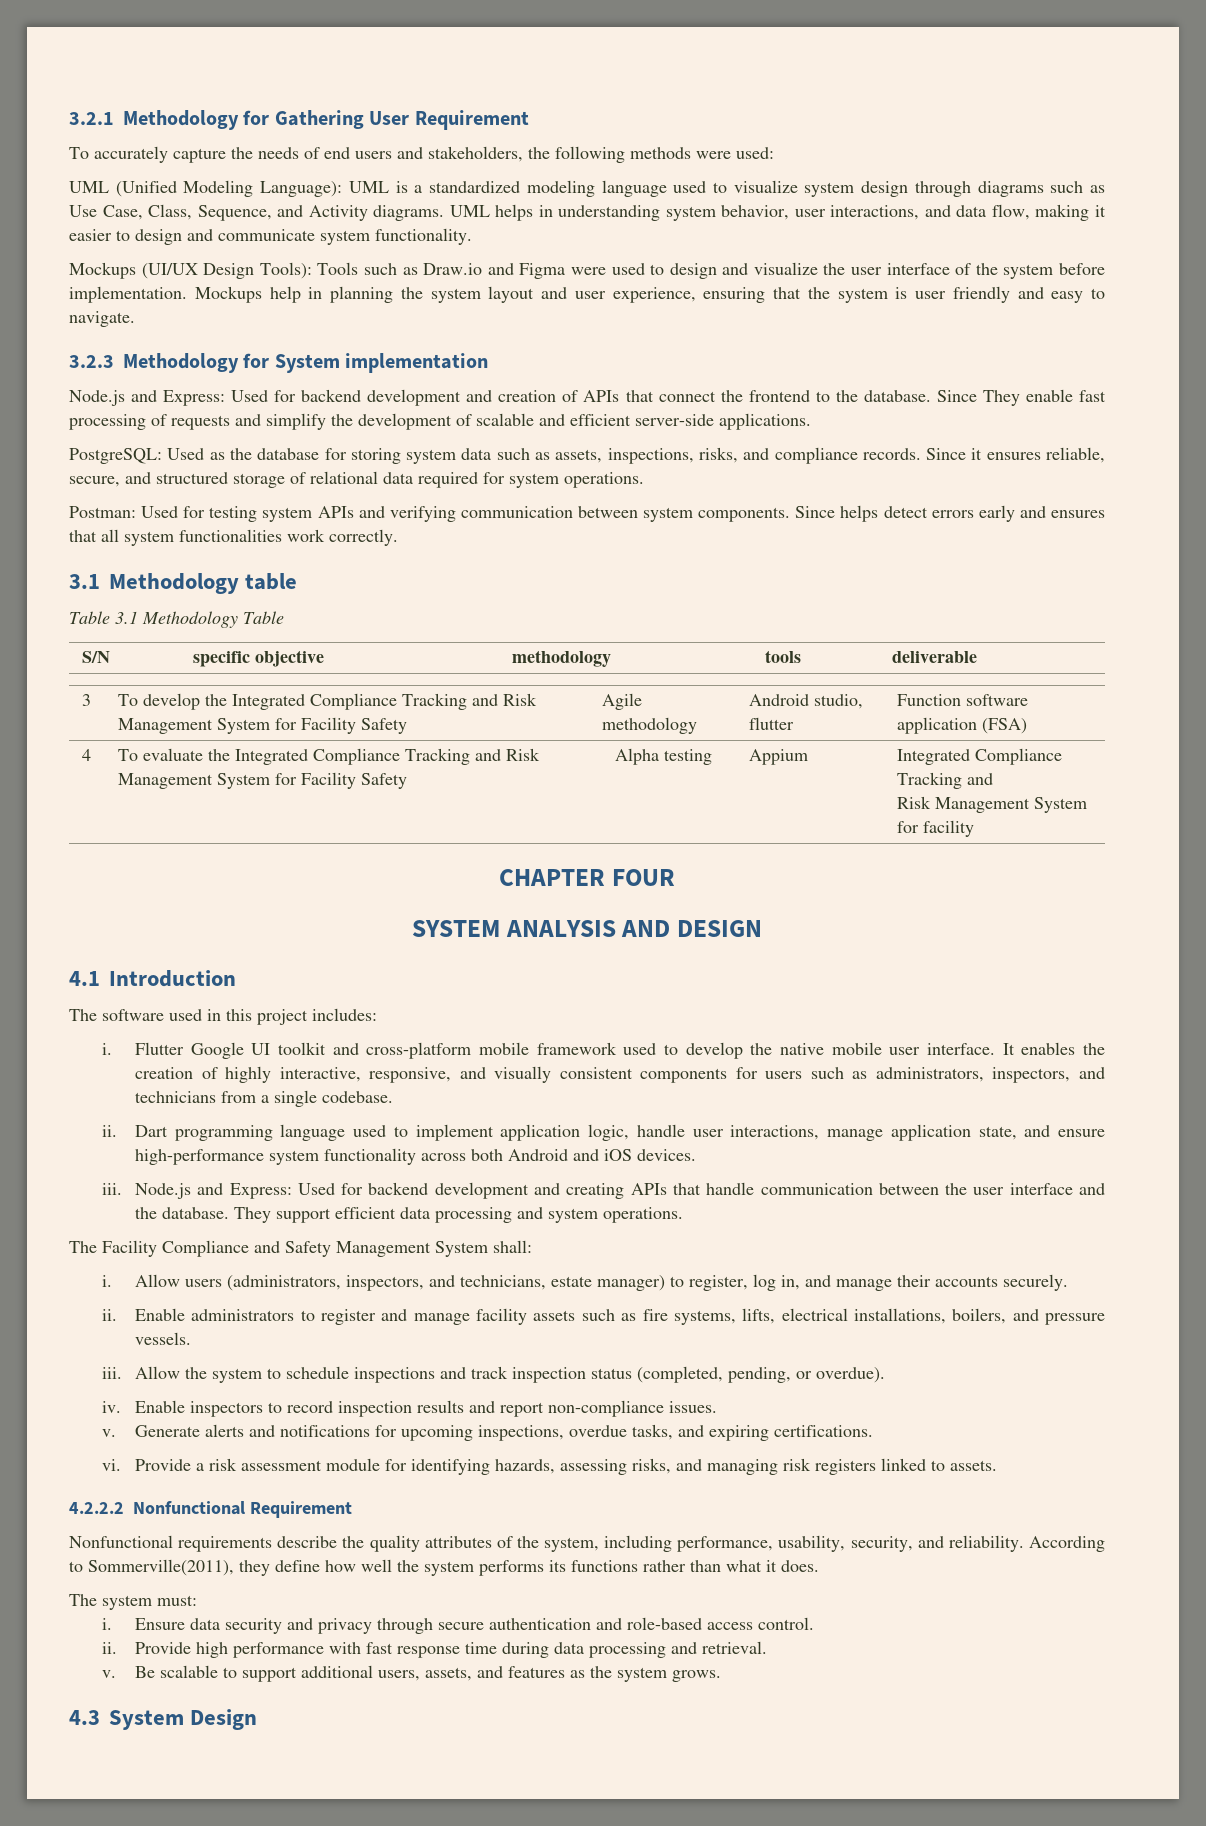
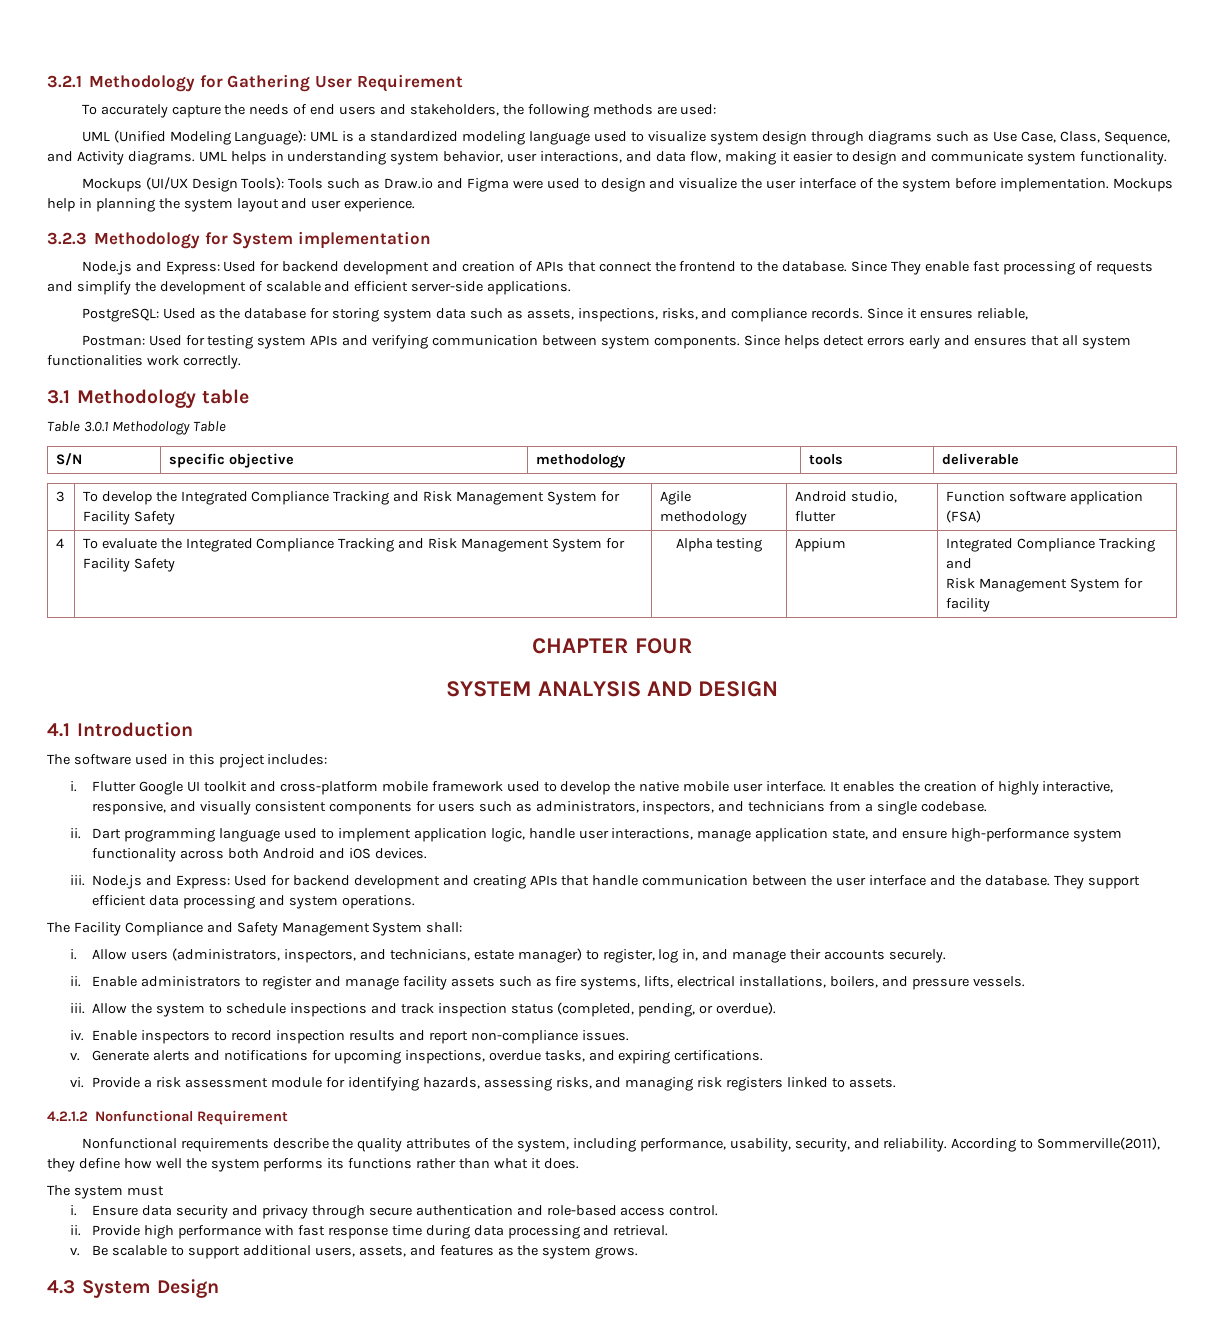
[696,151,731,159] were -> [656,106,677,115] are
[612,286,1105,303] [69,311,135,327] experience, ensuring that the system is user friendly and easy to navigate. -> [344,198,416,212] experience.
[69,471,644,488] secure, and structured storage of relational data required for system operations. -> (1028, 314) none
[115,611,138,624] 3.1 -> [83,421,108,432] 3.0.1
[69,1502,124,1514] 4.2.2.2 -> [47,1111,88,1122] 4.2.1.2
[157,1595,197,1606] must: -> [126,1186,164,1196] must

